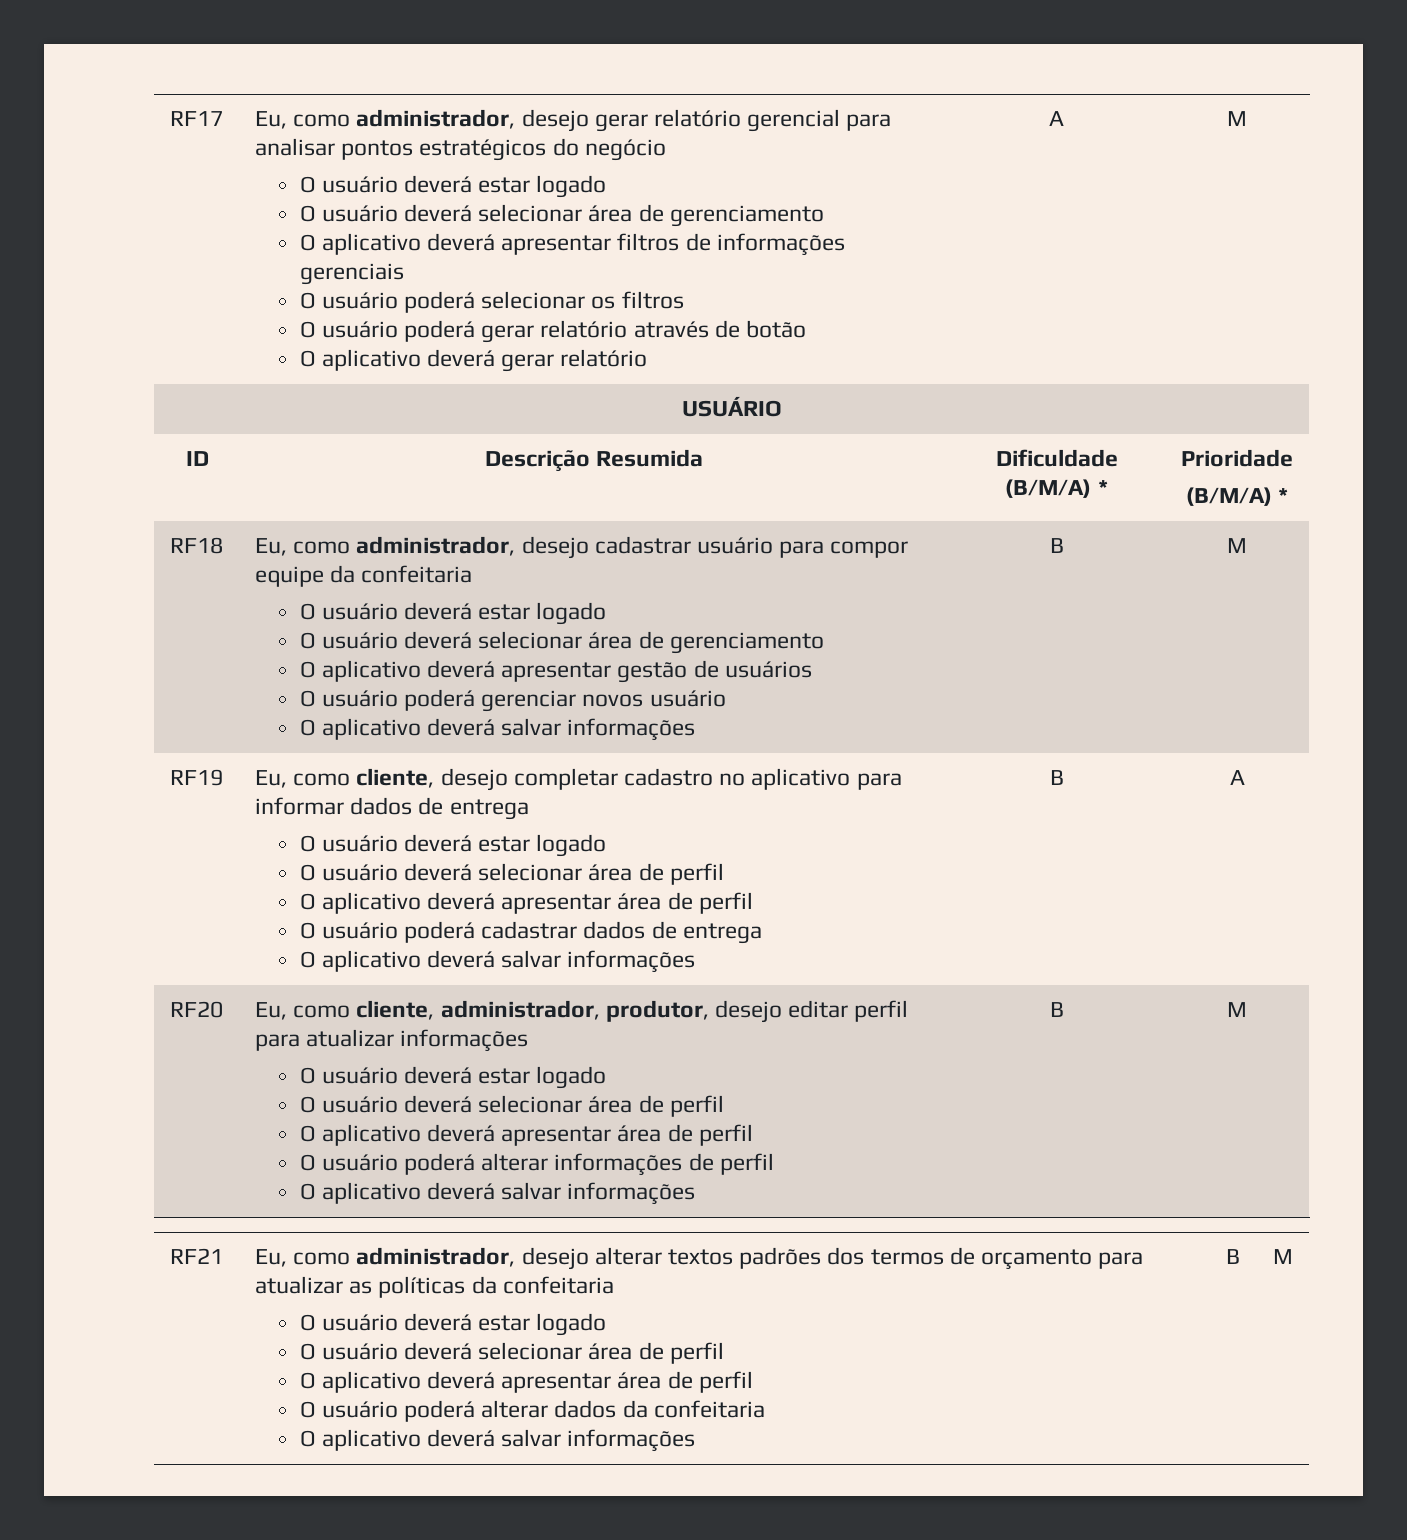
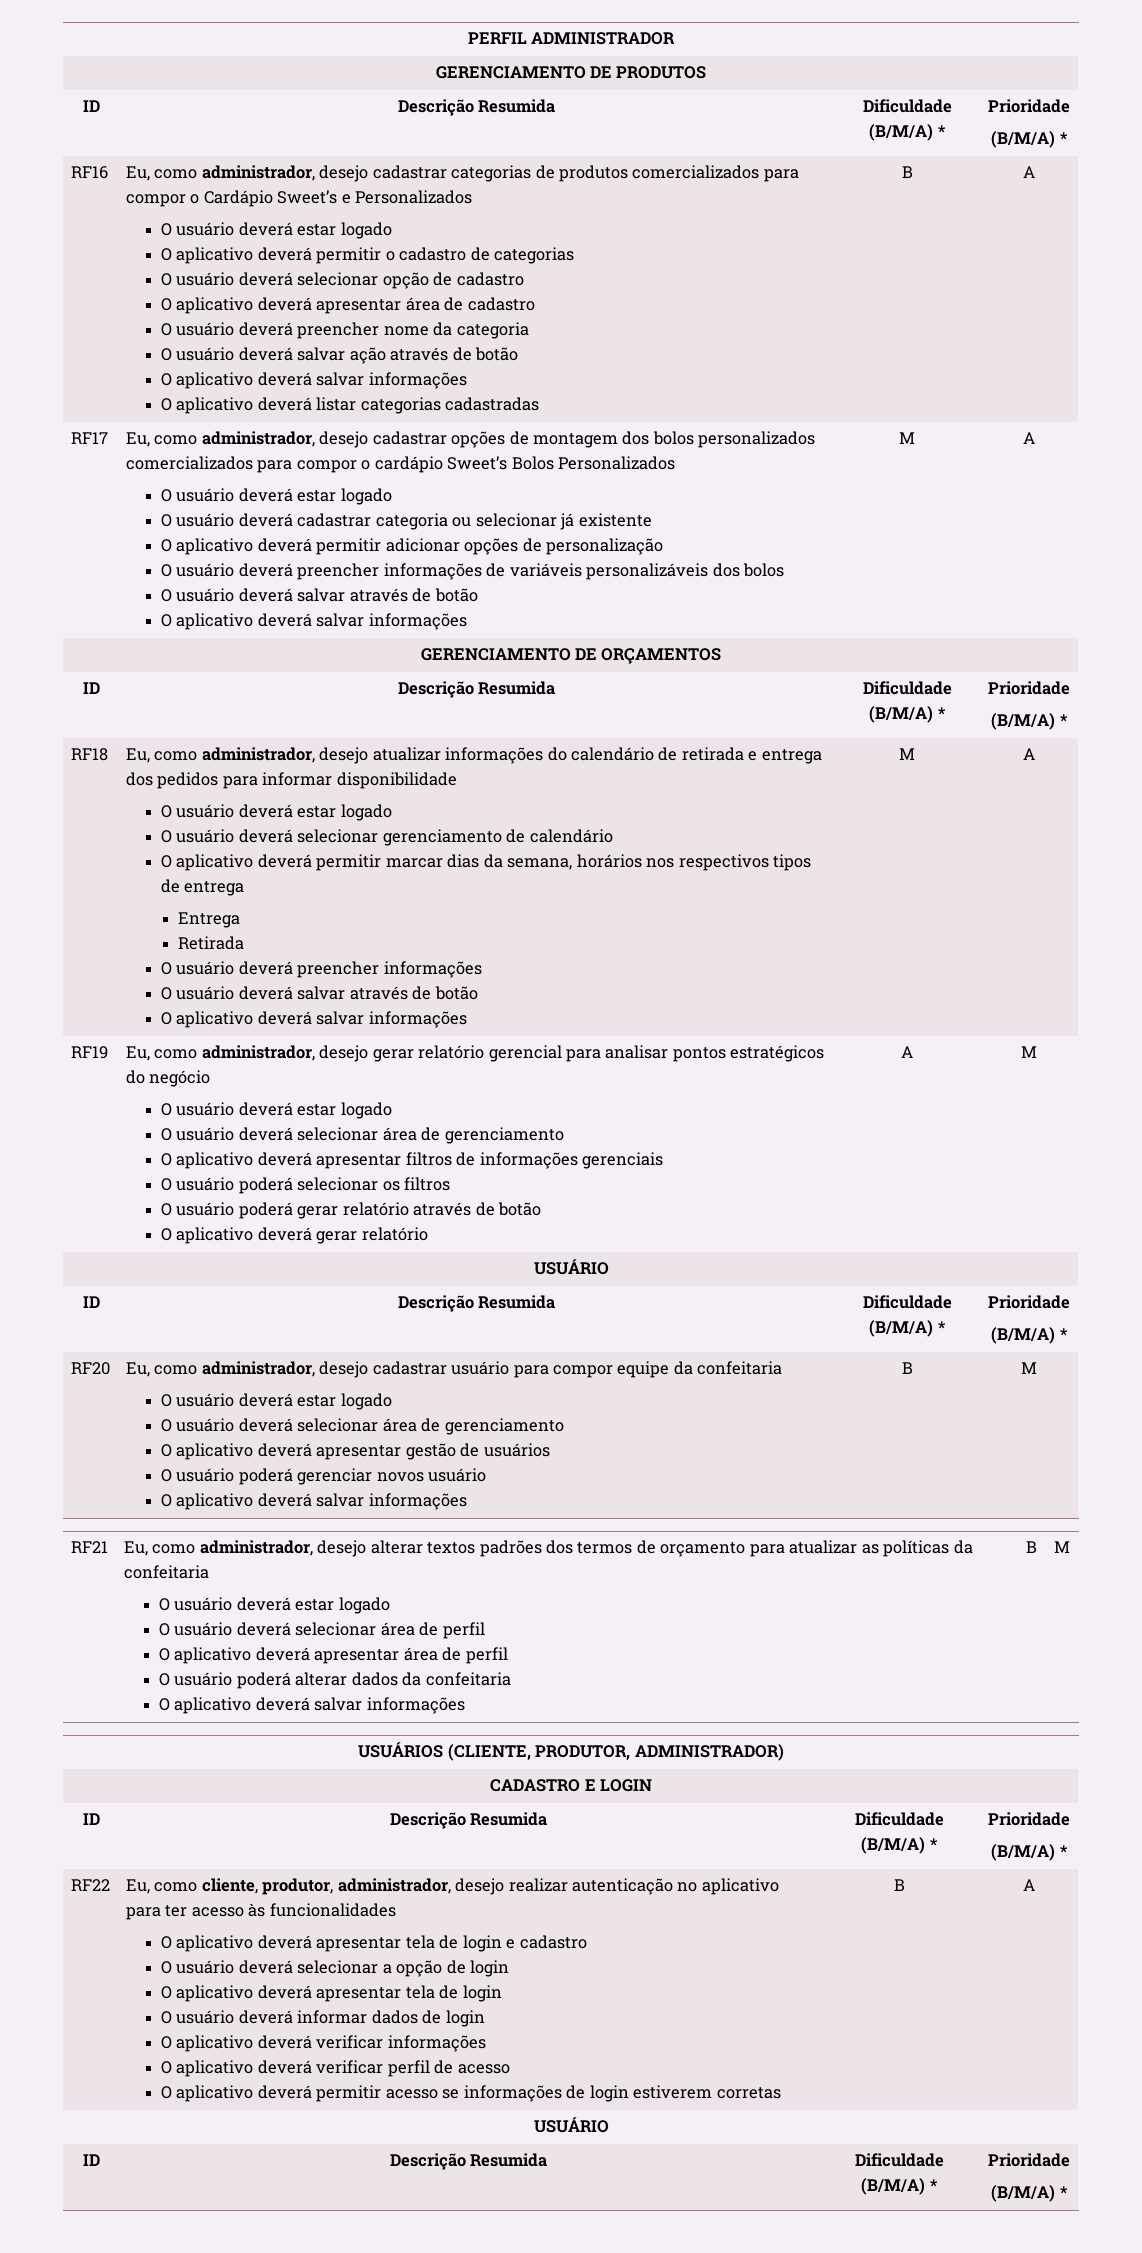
[169,111,223,126] RF17 -> [467,32,676,45] [435,66,707,79] [82,100,100,112] [397,99,556,116] [862,99,952,113] [869,124,946,141] [988,99,1070,113] [991,131,1068,148] [70,166,108,179] [125,165,799,182] [125,190,473,207] [161,222,392,239] [161,247,575,264] [161,272,524,289] [161,297,535,314] [161,322,529,339] [161,347,519,364] [161,372,467,389] [161,397,540,414] [901,166,913,178] [1023,166,1035,178] [70,432,108,444] [125,431,816,448] [125,456,675,473] [161,488,392,505] [161,513,652,530] [161,538,664,555] [161,563,785,580] [161,588,478,602] [161,613,467,630] [899,432,915,444] [1023,432,1035,444] [420,648,722,664] [82,682,100,694] [397,681,556,698] [862,681,952,695] [869,706,946,723] [988,681,1070,695] [991,713,1068,730] [70,748,108,761] [125,747,822,764] [125,772,457,789] [161,804,392,821] [161,829,613,846] [161,854,812,871] [161,879,245,896] [178,912,241,928] [178,936,245,950] [161,961,482,978] [161,986,478,1000] [161,1011,467,1028] [899,748,915,760] [1023,748,1035,760] [70,1046,108,1059] PERFIL ADMINISTRADOR // GERENCIAMENTO DE PRODUTOS // ID | Descrição Resumida | Dificuldade (B/M/A) * | Prioridade // (B/M/A) * // RF16 | Eu, como administrador, desejo cadastrar categorias de produtos comercializados para compor o Cardápio Sweet’s e Personalizados // O usuário deverá estar logado // O aplicativo deverá permitir o cadastro de categorias // O usuário deverá selecionar opção de cadastro // O aplicativo deverá apresentar área de cadastro // O usuário deverá preencher nome da categoria // O usuário deverá salvar ação através de botão // O aplicativo deverá salvar informações // O aplicativo deverá listar categorias cadastradas | B | A // RF17 | Eu, como administrador, desejo cadastrar opções de montagem dos bolos personalizados comercializados para compor o cardápio Sweet’s Bolos Personalizados // O usuário deverá estar logado // O usuário deverá cadastrar categoria ou selecionar já existente // O aplicativo deverá permitir adicionar opções de personalização // O usuário deverá preencher informações de variáveis personalizáveis dos bolos // O usuário deverá salvar através de botão // O aplicativo deverá salvar informações | M | A // GERENCIAMENTO DE ORÇAMENTOS // ID | Descrição Resumida | Dificuldade (B/M/A) * | Prioridade // (B/M/A) * // RF18 | Eu, como administrador, desejo atualizar informações do calendário de retirada e entrega dos pedidos para informar disponibilidade // O usuário deverá estar logado // O usuário deverá selecionar gerenciamento de calendário // O aplicativo deverá permitir marcar dias da semana, horários nos respectivos tipos de entrega // Entrega // Retirada // O usuário deverá preencher informações // O usuário deverá salvar através de botão // O aplicativo deverá salvar informações | M | A // RF19
[169,537,223,554] RF18 -> [70,1362,110,1375] RF20
[169,769,223,786] [254,768,902,791] [254,797,529,820] [299,834,607,857] [299,863,724,885] [299,892,753,914] [299,921,762,944] [299,950,696,973] [1049,770,1064,785] [1229,770,1245,785] [169,1001,223,1018] [254,1000,909,1023] [254,1029,529,1052] [299,1066,607,1089] [299,1095,724,1117] [299,1124,753,1146] [299,1153,774,1176] [299,1182,696,1205] [1049,1002,1064,1017] [1227,1002,1247,1017] // RF19 | Eu, como cliente, desejo completar cadastro no aplicativo para informar dados de entrega // O usuário deverá estar logado // O usuário deverá selecionar área de perfil // O aplicativo deverá apresentar área de perfil // O usuário poderá cadastrar dados de entrega // O aplicativo deverá salvar informações | B | A // RF20 | Eu, como cliente, administrador, produtor, desejo editar perfil para atualizar informações // O usuário deverá estar logado // O usuário deverá selecionar área de perfil // O aplicativo deverá apresentar área de perfil // O usuário poderá alterar informações de perfil // O aplicativo deverá salvar informações | B | M -> (1037, 1368) none
(1293, 1256) none -> [358,1742,784,1761] [490,1779,652,1792] [82,1813,100,1825] [389,1812,548,1829] [854,1812,944,1826] [861,1837,938,1854] [988,1812,1070,1826] [991,1844,1068,1861] [70,1879,110,1891] [125,1878,779,1895] [125,1903,396,1920] [161,1935,587,1952] [161,1960,510,1977] [161,1985,502,2002] [161,2010,485,2027] [161,2035,486,2052] [161,2060,510,2077] [161,2085,781,2102] [893,1879,905,1891] [1023,1879,1035,1891] [533,2117,609,2133] [82,2154,100,2166] [389,2153,548,2170] [854,2153,944,2167] [861,2178,938,2195] [988,2153,1070,2167] [991,2185,1068,2202] // USUÁRIOS (CLIENTE, PRODUTOR, ADMINISTRADOR) // CADASTRO E LOGIN // ID | Descrição Resumida | Dificuldade (B/M/A) * | Prioridade // (B/M/A) * // RF22 | Eu, como cliente, produtor, administrador, desejo realizar autenticação no aplicativo para ter acesso às funcionalidades // O aplicativo deverá apresentar tela de login e cadastro // O usuário deverá selecionar a opção de login // O aplicativo deverá apresentar tela de login // O usuário deverá informar dados de login // O aplicativo deverá verificar informações // O aplicativo deverá verificar perfil de acesso // O aplicativo deverá permitir acesso se informações de login estiverem corretas | B | A // USUÁRIO // ID | Descrição Resumida | Dificuldade (B/M/A) * | Prioridade // (B/M/A) *

